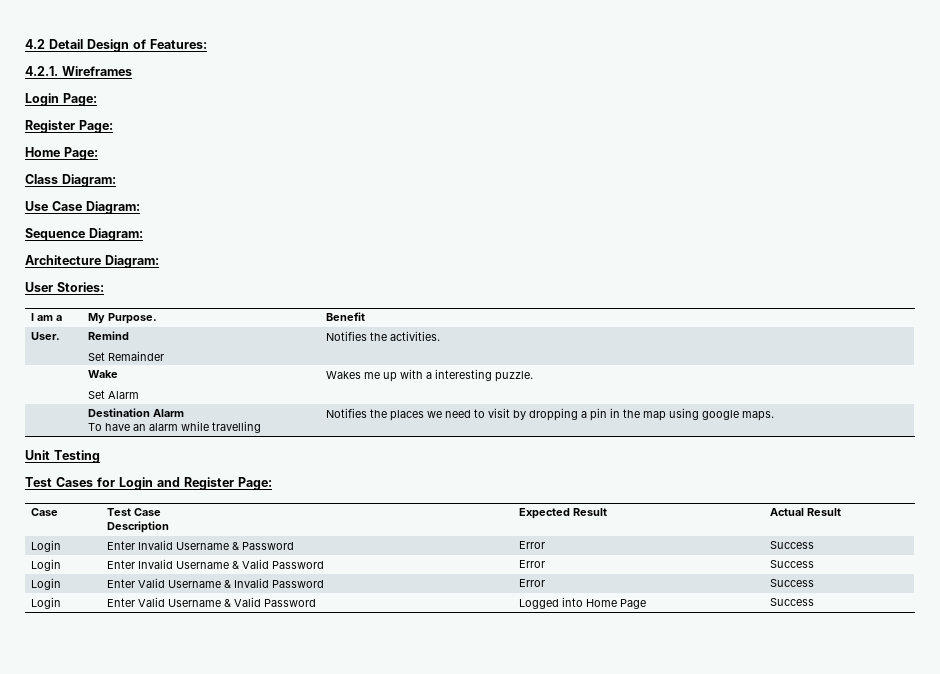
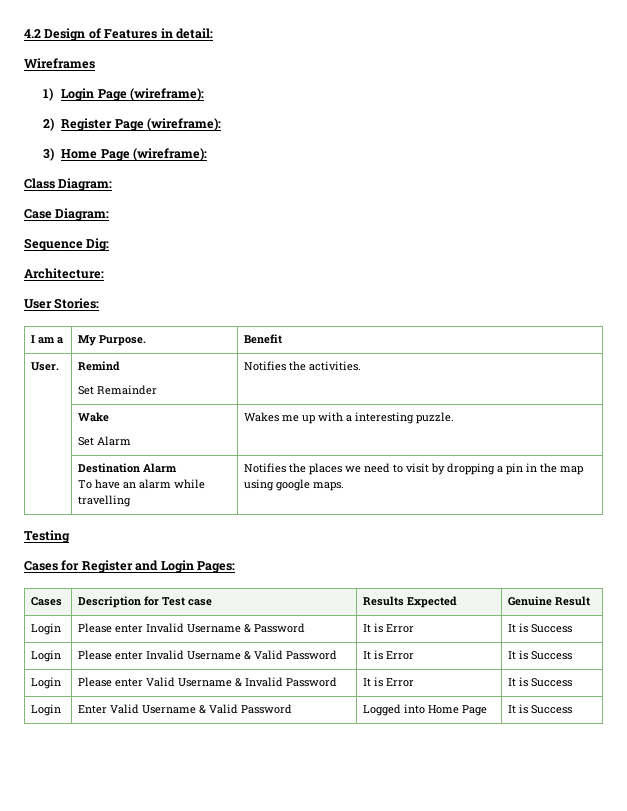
[49,39,83,49] Detail -> (41, 33) none
[150,39,207,49] [25,66,132,76] [25,93,97,106] [25,120,113,133] [25,147,98,160] Features: // 4.2.1. Wireframes // Login Page: // Register Page: // Home Page: -> [104,28,213,39] [24,58,95,69] [42,88,204,101] [42,118,221,131] [42,148,207,161] Features in detail: // Wireframes // 1) Login Page (wireframe): // 2) Register Page (wireframe): // 3) Home Page (wireframe):
[25,201,48,211] Use -> (113, 184) none
[89,228,143,241] [25,255,159,268] Diagram: // Architecture Diagram: -> [86,238,110,251] [24,268,104,279] Dig: // Architecture:
[25,450,50,460] Unit -> (345, 486) none
[25,477,52,487] Test -> (70, 536) none
[119,477,272,490] [31,508,59,516] [107,508,162,516] [107,521,170,533] Login and Register Page: // Case | Test Case // Description | -> [81,560,235,573] [31,597,63,606] [78,596,213,608] [363,596,405,606] Register and Login Pages: // Cases | Description for Test case | Results
[573,508,608,516] [770,508,805,516] Result | Actual -> [508,596,553,606] | Genuine
[107,541,136,550] Enter -> [78,623,144,633] Please enter
[519,541,546,549] [770,541,815,549] [31,559,62,571] [107,560,136,569] Error | Success // Login | Enter -> [363,623,415,633] [508,623,573,633] [31,650,62,662] [78,650,144,660] It is Error | It is Success // Login | Please enter
[519,560,546,568] [770,560,815,568] [31,578,62,590] [107,579,136,588] Error | Success // Login | Enter -> [363,650,415,660] [508,650,573,660] [31,677,62,689] [78,677,144,687] It is Error | It is Success // Login | Please enter
[519,579,546,587] Error | -> [363,677,415,687] [508,677,529,687] It is Error | It is
(647, 604) none -> [508,704,529,714] It is

